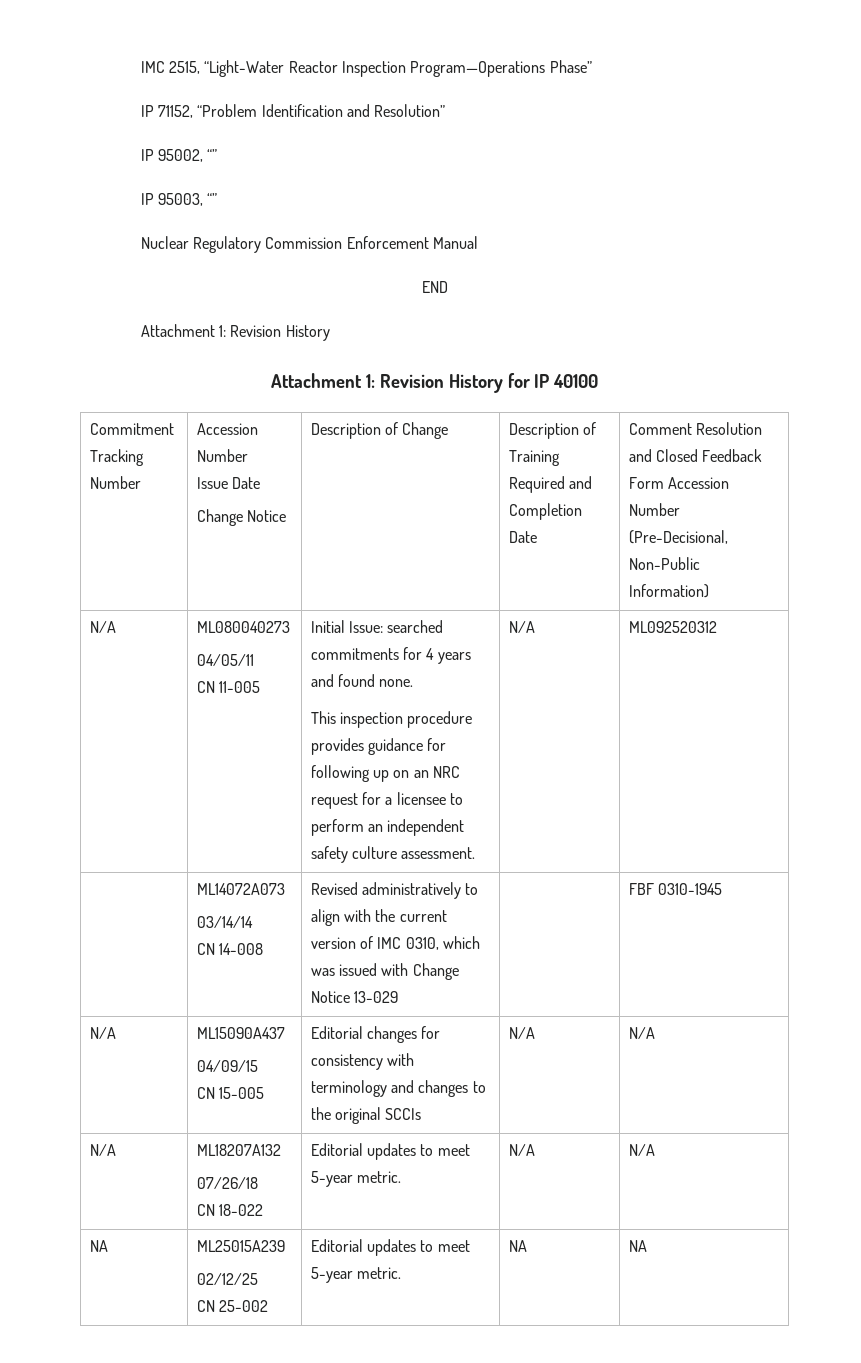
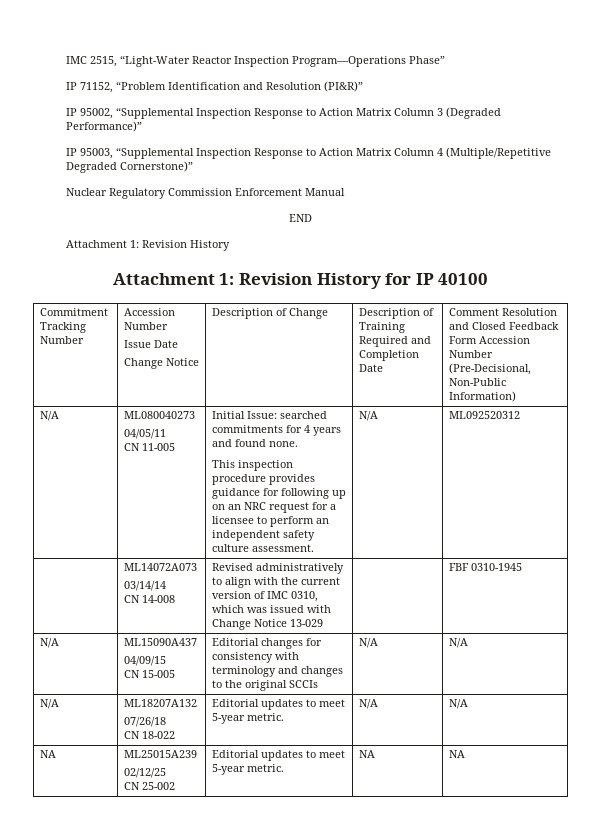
[374,104,446,117] Resolution” -> [266,81,364,92] Resolution (PI&R)”
[207,149,218,161] [140,193,218,206] “” // IP 95003, “” -> [116,107,502,119] [66,121,143,132] [66,147,552,159] [66,161,194,173] “Supplemental Inspection Response to Action Matrix Column 3 (Degraded Performance)” // IP 95003, “Supplemental Inspection Response to Action Matrix Column 4 (Multiple/Repetitive Degraded Cornerstone)”

